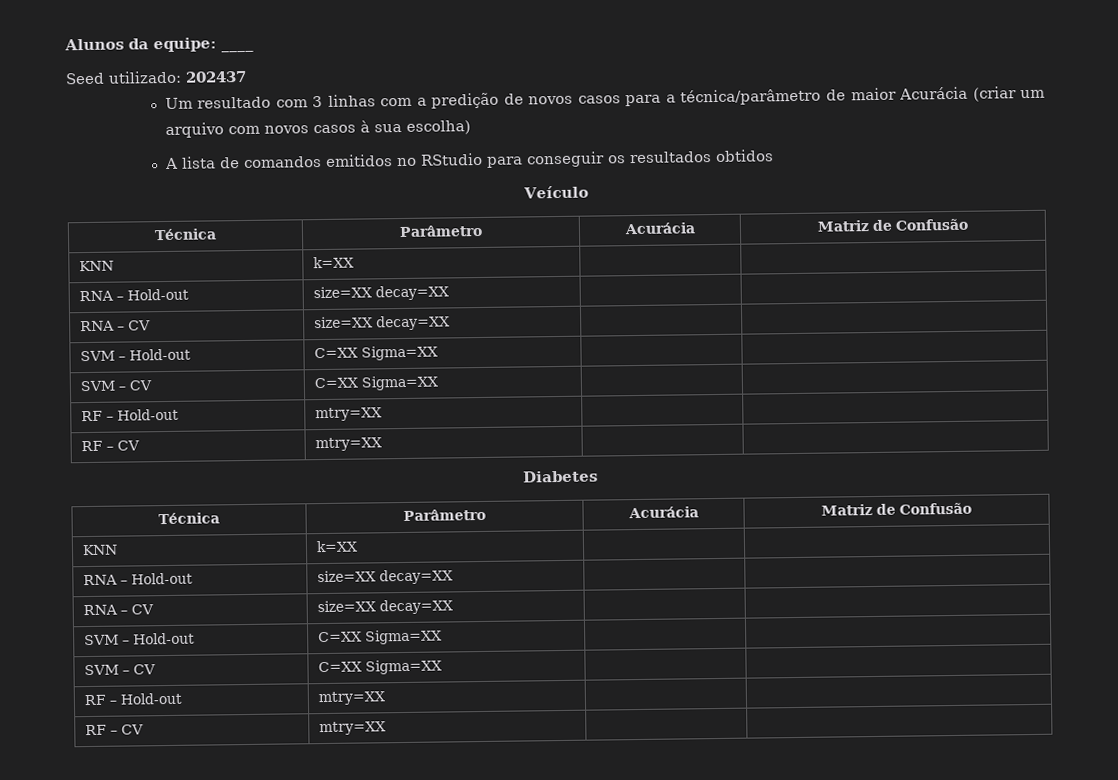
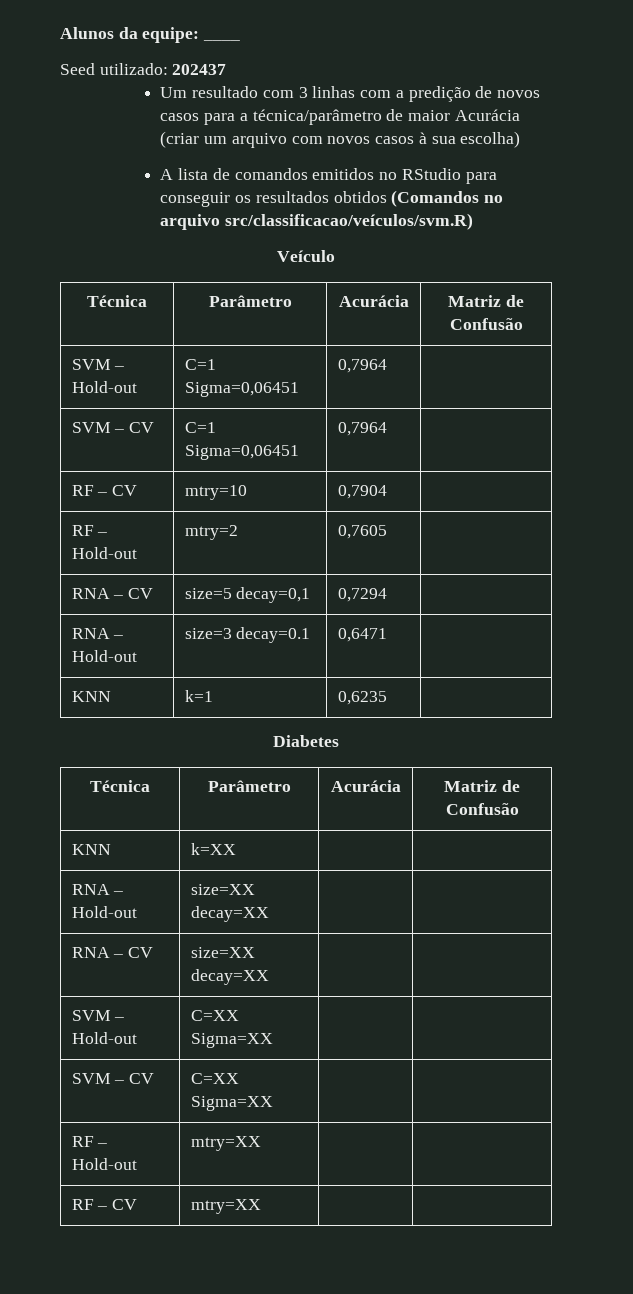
(774, 155) none -> [391,190,504,207] [160,213,474,230] (Comandos no arquivo src/classificacao/veículos/svm.R)
[79,260,115,272] [313,256,355,269] [79,288,190,302] [313,285,450,301] [80,320,152,332] [314,315,451,331] [80,348,192,362] [314,345,439,361] [80,380,153,392] [314,375,439,391] [81,408,180,422] [315,407,383,422] [81,440,141,452] [315,437,383,452] KNN | k=XX | | // RNA – Hold-out | size=XX decay=XX | | // RNA – CV | size=XX decay=XX | | // SVM – Hold-out | C=XX Sigma=XX | | // SVM – CV | C=XX Sigma=XX | | // RF – Hold-out | mtry=XX | | // RF – CV | mtry=XX | -> [71,359,125,370] [71,381,137,393] [184,359,216,370] [184,382,299,397] [337,359,387,373] [71,422,155,433] [184,422,216,433] [184,445,299,460] [337,422,387,436] [71,485,138,496] [184,485,247,500] [337,485,387,499] [71,525,108,536] [71,547,137,559] [184,525,238,540] [337,525,387,539] [71,588,154,599] [184,587,311,603] [337,588,387,602] [71,628,124,639] [71,650,137,662] [184,627,311,643] [337,628,387,642] [71,691,111,702] [184,690,213,702] [337,691,387,705] SVM – Hold-out | C=1 Sigma=0,06451 | 0,7964 | // SVM – CV | C=1 Sigma=0,06451 | 0,7964 | // RF – CV | mtry=10 | 0,7904 | // RF – Hold-out | mtry=2 | 0,7605 | // RNA – CV | size=5 decay=0,1 | 0,7294 | // RNA – Hold-out | size=3 decay=0.1 | 0,6471 | // KNN | k=1 | 0,6235

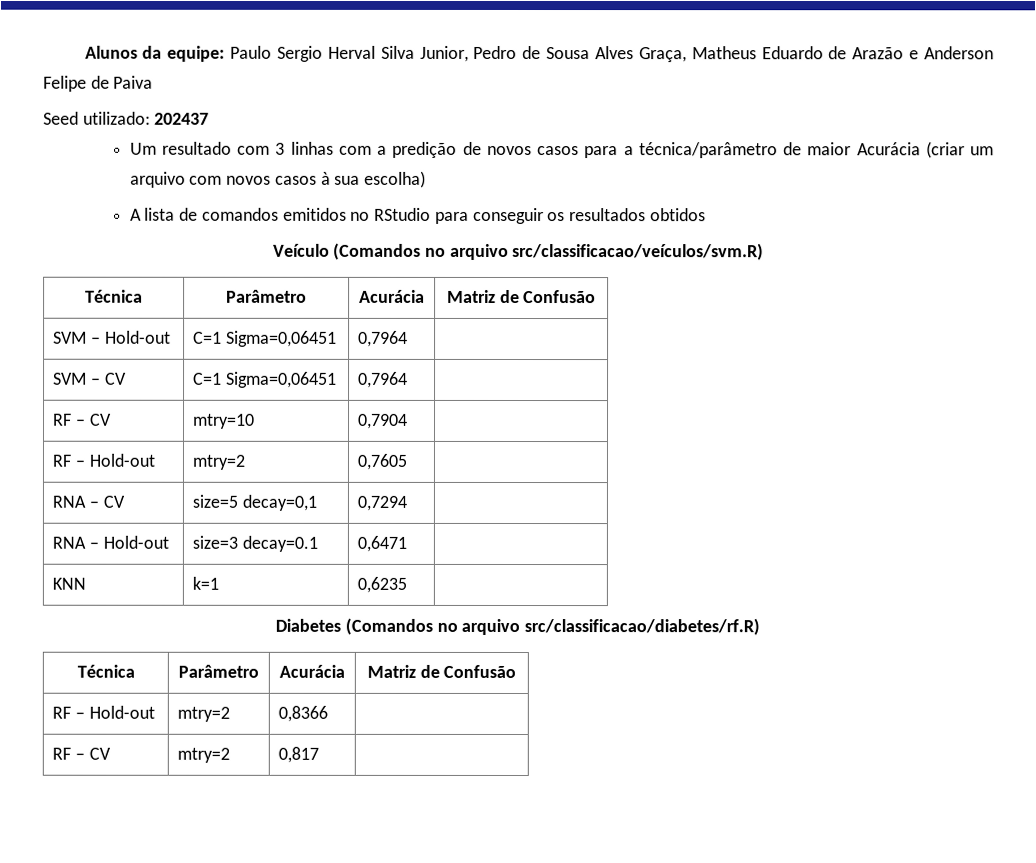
[203,39,241,41] ____ -> [230,45,995,63] [43,75,154,92] Paulo Sergio Herval Silva Junior, Pedro de Sousa Alves Graça, Matheus Eduardo de Arazão e Anderson Felipe de Paiva
(387, 197) none -> [272,243,330,257] // Veículo
[277,250,335,262] // Veículo -> (765, 251) none
[90,780,150,792] [207,780,291,792] [330,780,401,792] [444,780,520,792] [445,803,519,815] [71,844,111,855] [190,843,236,855] [71,884,124,895] [71,906,137,918] [190,884,255,895] [190,906,269,922] [71,947,154,958] [190,947,255,958] [190,969,269,985] [71,1010,125,1021] [71,1032,137,1044] [190,1010,239,1021] [190,1033,273,1048] [71,1073,155,1084] [190,1073,239,1084] [190,1096,273,1111] [71,1136,108,1147] [71,1158,137,1170] [190,1136,261,1151] [71,1199,138,1210] [190,1199,261,1214] // Técnica | Parâmetro | Acurácia | Matriz de Confusão // KNN | k=XX | | // RNA – Hold-out | size=XX decay=XX | | // RNA – CV | size=XX decay=XX | | // SVM – Hold-out | C=XX Sigma=XX | | // SVM – CV | C=XX Sigma=XX | | // RF – Hold-out | mtry=XX | | // RF – CV | mtry=XX | -> [344,617,760,636] [76,664,135,678] [178,664,259,678] [279,664,345,678] [366,664,517,678] [52,705,155,719] [177,706,231,722] [278,705,329,722] [52,747,111,760] [177,747,231,763] [278,746,320,763] (Comandos no arquivo src/classificacao/diabetes/rf.R) // Técnica | Parâmetro | Acurácia | Matriz de Confusão // RF – Hold-out | mtry=2 | 0,8366 | // RF – CV | mtry=2 | 0,817

